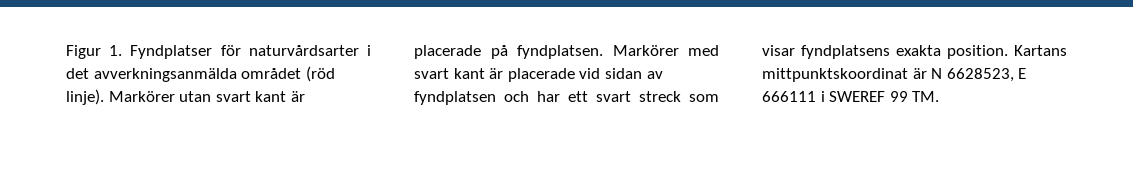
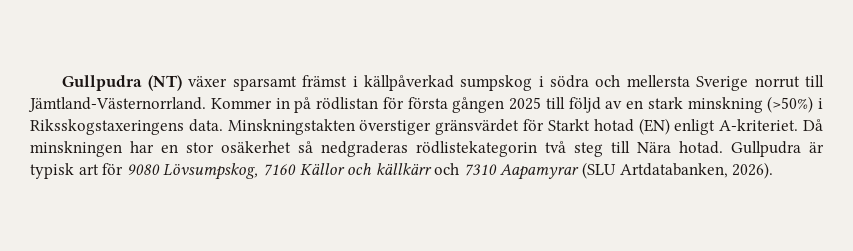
[66,45,371,59] [66,66,335,82] [66,89,305,105] [414,45,719,59] [414,68,663,82] [414,91,719,105] [762,45,1067,59] [762,68,1027,82] [762,91,940,102] Figur 1. Fyndplatser för naturvårdsarter i det avverkningsanmälda området (röd linje). Markörer utan svart kant är placerade på fyndplatsen. Markörer med svart kant är placerade vid sidan av fyndplatsen och har ett svart streck som visar fyndplatsens exakta position. Kartans mittpunktskoordinat är N 6628523, E 666111 i SWEREF 99 TM. -> [61,75,825,91] [28,96,823,113] [30,118,824,135] [30,141,824,157] [30,162,774,180] Gullpudra (NT) växer sparsamt främst i källpåverkad sumpskog i södra och mellersta Sverige norrut till Jämtland-Västernorrland. Kommer in på rödlistan för första gången 2025 till följd av en stark minskning (>50%) i Riksskogstaxeringens data. Minskningstakten överstiger gränsvärdet för Starkt hotad (EN) enligt A-kriteriet. Då minskningen har en stor osäkerhet så nedgraderas rödlistekategorin två steg till Nära hotad. Gullpudra är typisk art för 9080 Lövsumpskog, 7160 Källor och källkärr och 7310 Aapamyrar (SLU Artdatabanken, 2026).

